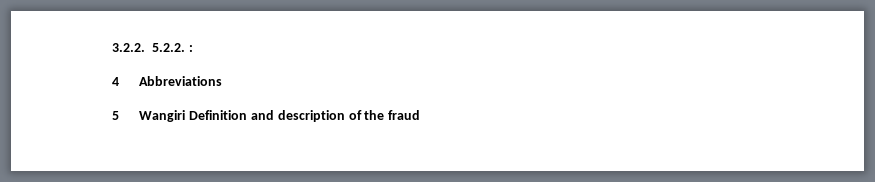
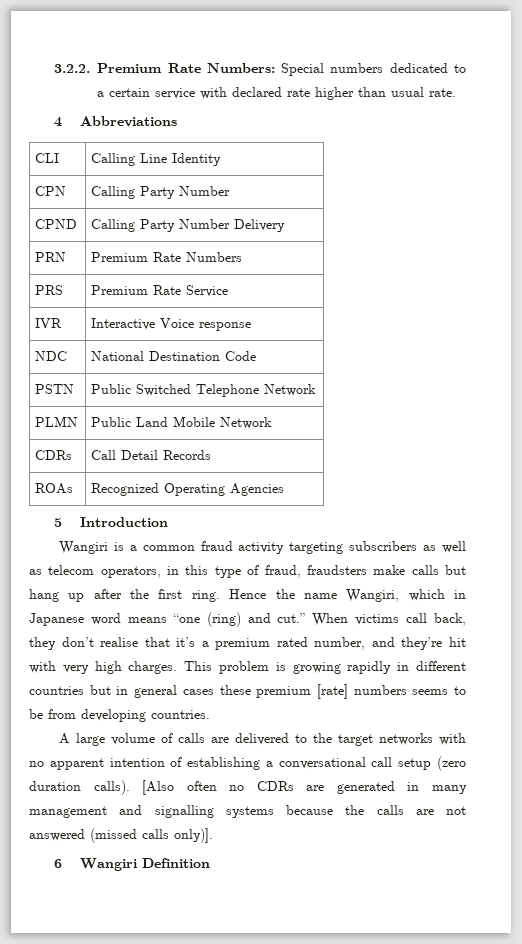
[152,43,193,52] [112,76,223,86] [112,110,421,122] 5.2.2. : // 4 Abbreviations // 5 Wangiri Definition and description of the fraud -> [97,63,467,76] [97,87,457,100] [54,116,177,127] [35,153,60,163] [91,153,222,166] [35,186,67,196] [91,186,231,199] [35,219,78,229] [91,219,286,232] [35,252,67,262] [91,252,243,262] [35,285,64,295] [91,285,229,297] [35,318,63,328] [91,318,252,331] [35,351,68,361] [91,351,257,361] [35,384,75,394] [91,384,317,397] [35,416,79,427] [91,416,273,429] [35,450,73,460] [91,450,212,460] [35,483,74,494] [91,483,285,496] [54,517,168,527] [59,541,466,554] [29,565,467,578] [29,589,467,602] [29,612,466,627] [29,637,466,650] [29,661,467,674] [29,684,466,699] [29,709,210,722] [59,733,467,746] [29,756,466,771] [29,780,467,795] [29,805,466,818] [29,828,213,843] [54,858,210,871] Premium Rate Numbers: Special numbers dedicated to a certain service with declared rate higher than usual rate. // 4 Abbreviations // CLI | Calling Line Identity // CPN | Calling Party Number // CPND | Calling Party Number Delivery // PRN | Premium Rate Numbers // PRS | Premium Rate Service // IVR | Interactive Voice response // NDC | National Destination Code // PSTN | Public Switched Telephone Network // PLMN | Public Land Mobile Network // CDRs | Call Detail Records // ROAs | Recognized Operating Agencies // 5 Introduction // Wangiri is a common fraud activity targeting subscribers as well as telecom operators, in this type of fraud, fraudsters make calls but hang up after the first ring. Hence the name Wangiri, which in Japanese word means “one (ring) and cut.” When victims call back, they don’t realise that it’s a premium rated number, and they’re hit with very high charges. This problem is growing rapidly in different countries but in general cases these premium [rate] numbers seems to be from developing countries. // A large volume of calls are delivered to the target networks with no apparent intention of establishing a conversational call setup (zero duration calls). [Also often no CDRs are generated in many management and signalling systems because the calls are not answered (missed calls only)]. // 6 Wangiri Definition

